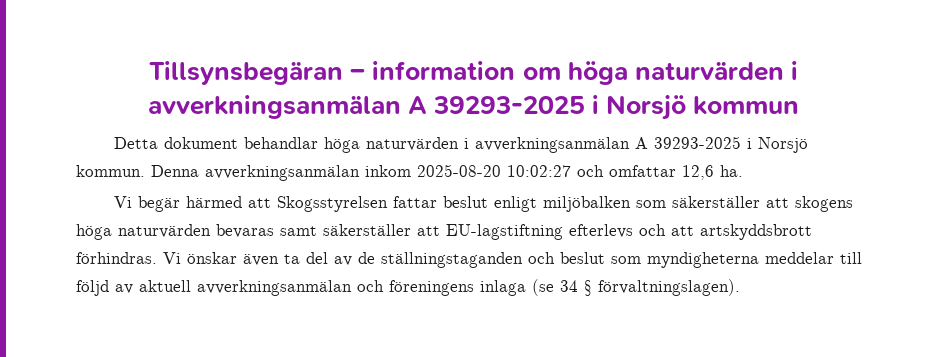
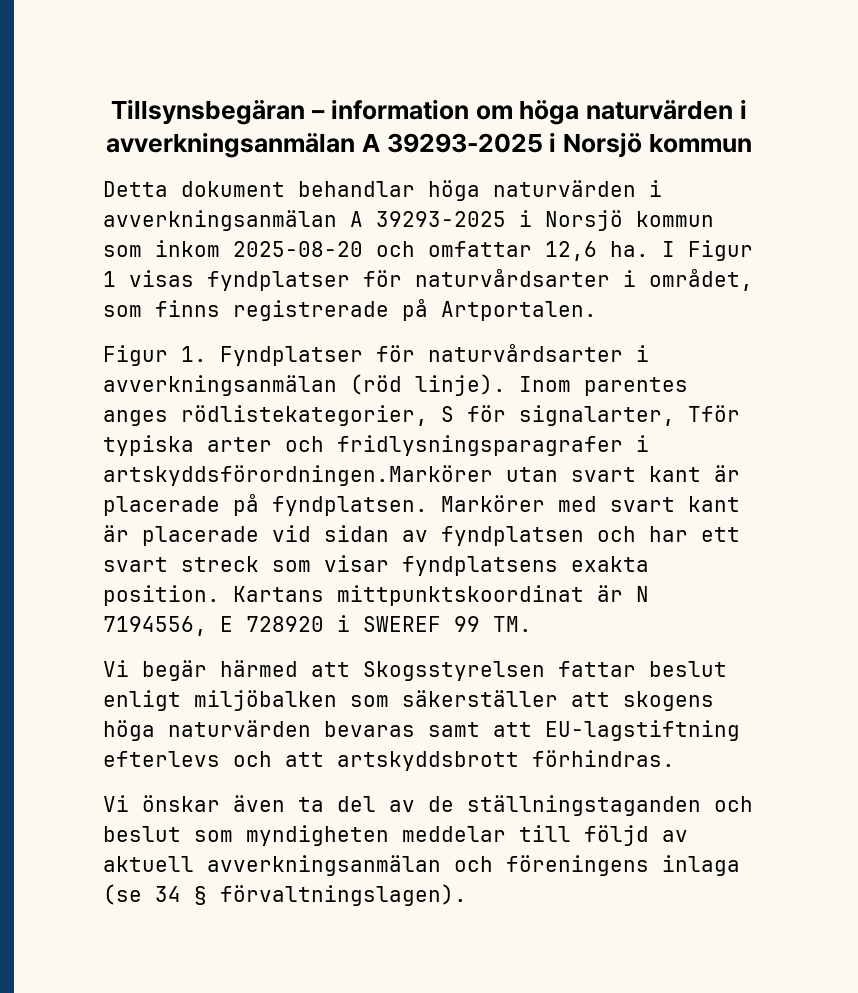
[76,165,360,181] kommun. Denna avverkningsanmälan -> [636,211,714,227] [103,245,142,257] kommun som
[507,165,571,177] 10:02:27 -> (363, 249) none
(743, 171) none -> [662,240,753,261] [103,269,753,291] [103,299,597,321] [103,344,649,366] [103,374,688,396] [103,405,740,426] [103,435,649,456] [103,465,740,486] [103,494,740,516] [103,525,740,546] [103,555,649,576] [103,585,649,606] [103,615,532,636] I Figur 1 visas fyndplatser för naturvårdsarter i området, som finns registrerade på Artportalen. // Figur 1. Fyndplatser för naturvårdsarter i avverkningsanmälan (röd linje). Inom parentes anges rödlistekategorier, S för signalarter, Tför typiska arter och fridlysningsparagrafer i artskyddsförordningen.Markörer utan svart kant är placerade på fyndplatsen. Markörer med svart kant är placerade vid sidan av fyndplatsen och har ett svart streck som visar fyndplatsens exakta position. Kartans mittpunktskoordinat är N 7194556, E 728920 i SWEREF 99 TM.
[323,224,411,236] säkerställer -> (480, 729) none
(157, 258) none -> (675, 758) //
[647,252,759,268] myndigheterna -> [246,825,389,846] myndigheten

